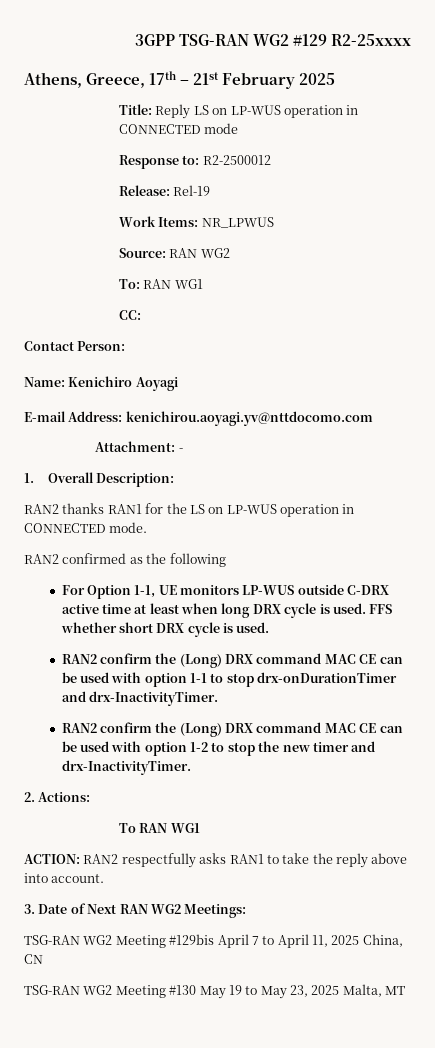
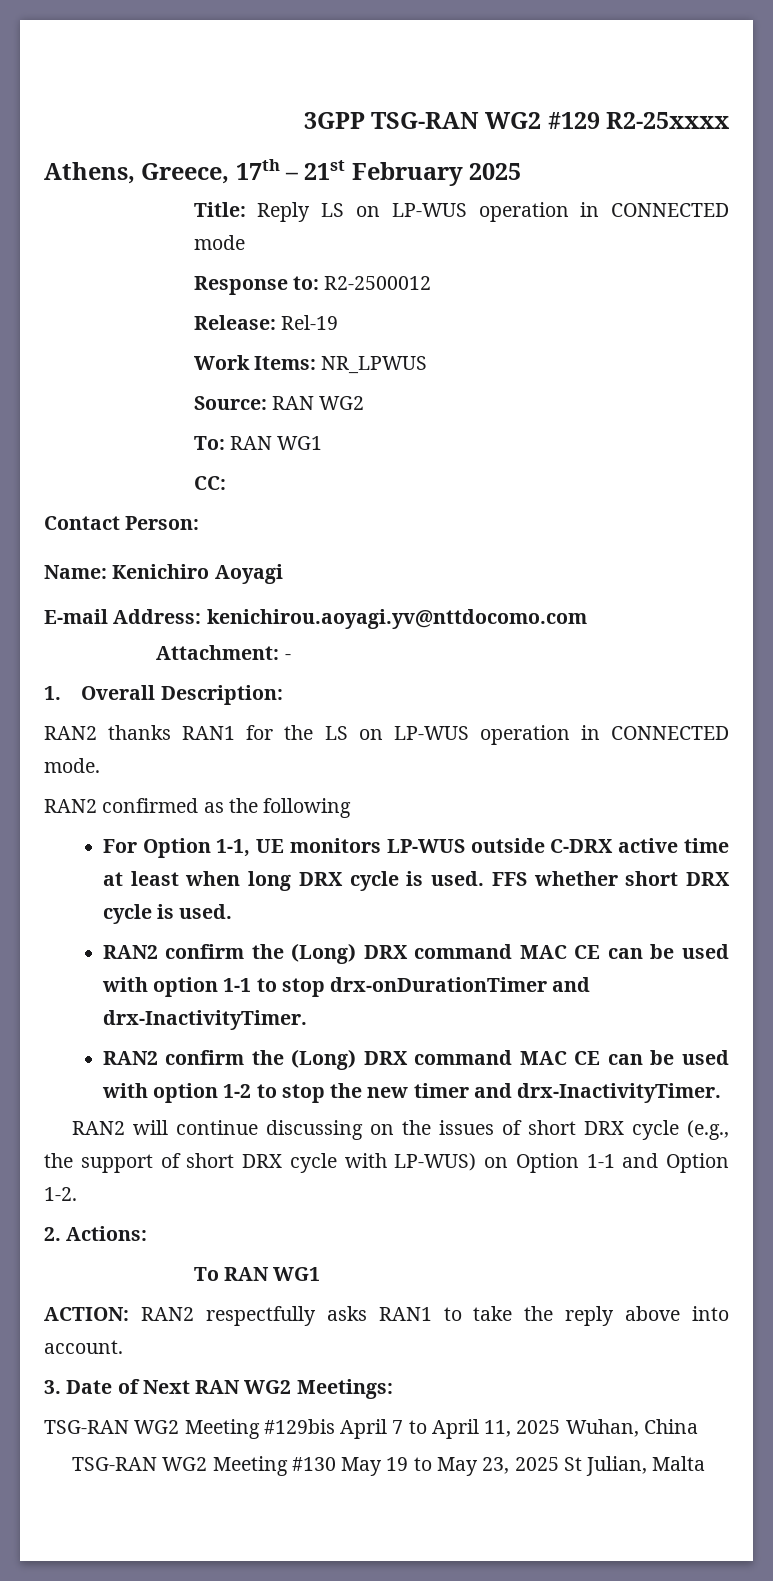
(191, 767) none -> [72,1120,729,1140] [44,1153,729,1173] [44,1187,77,1201] // RAN2 will continue discussing on the issues of short DRX cycle (e.g., the support of short DRX cycle with LP-WUS) on Option 1-1 and Option 1-2.
[362,934,403,947] [24,954,43,964] China, CN -> [565,1419,698,1437] Wuhan, China
[342,984,406,997] Malta, MT -> [563,1456,706,1476] St Julian, Malta

